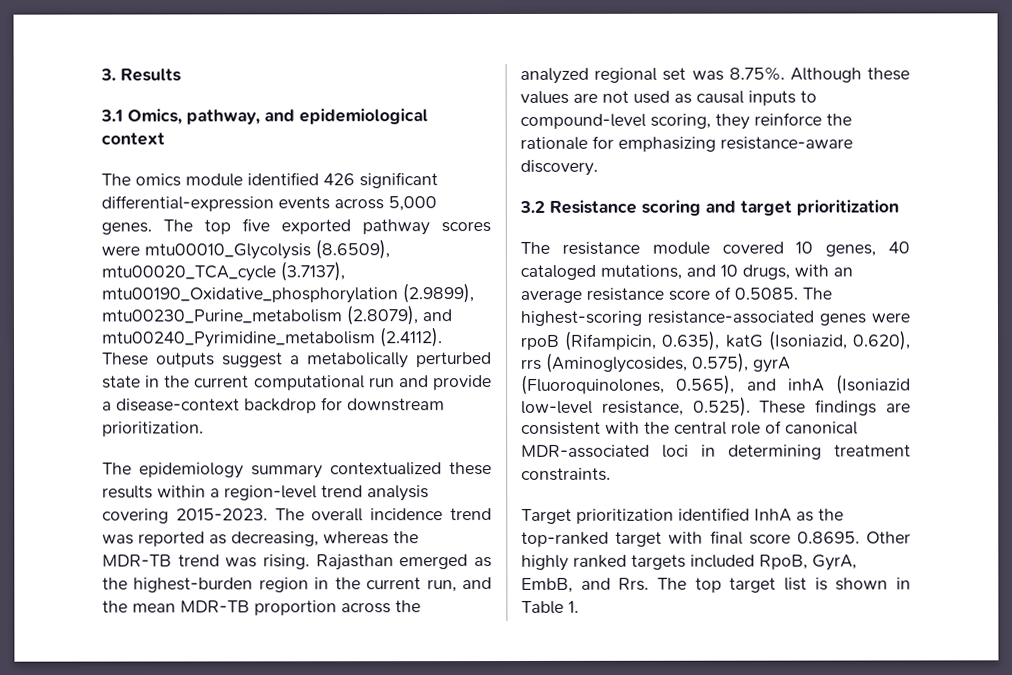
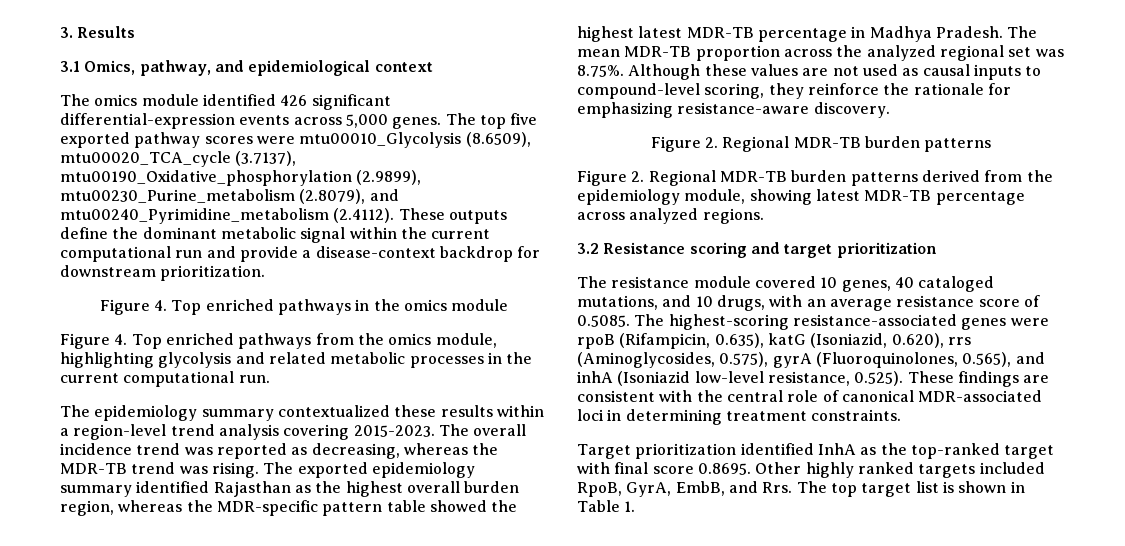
[222,352,492,369] [102,375,161,389] suggest a metabolically perturbed state in -> [60,227,397,243] define the dominant metabolic signal within
(204, 429) none -> [99,299,509,315] [60,333,497,349] [60,352,533,368] [60,371,270,387] // Figure 4. Top enriched pathways in the omics module // Figure 4. Top enriched pathways from the omics module, highlighting glycolysis and related metabolic processes in the current computational run.
[315,554,492,571] [102,577,492,593] [102,600,128,613] Rajasthan emerged as the highest-burden region in the current run, and the -> [263,462,475,478] [60,481,520,497] [60,500,518,516] [577,26,1038,42] The exported epidemiology summary identified Rajasthan as the highest overall burden region, whereas the MDR-specific pattern table showed the highest latest MDR-TB percentage in Madhya Pradesh. The
(598, 167) none -> [650,136,992,152] [577,170,1053,186] [577,189,1025,205] [577,208,764,224] // Figure 2. Regional MDR-TB burden patterns // Figure 2. Regional MDR-TB burden patterns derived from the epidemiology module, showing latest MDR-TB percentage across analyzed regions.

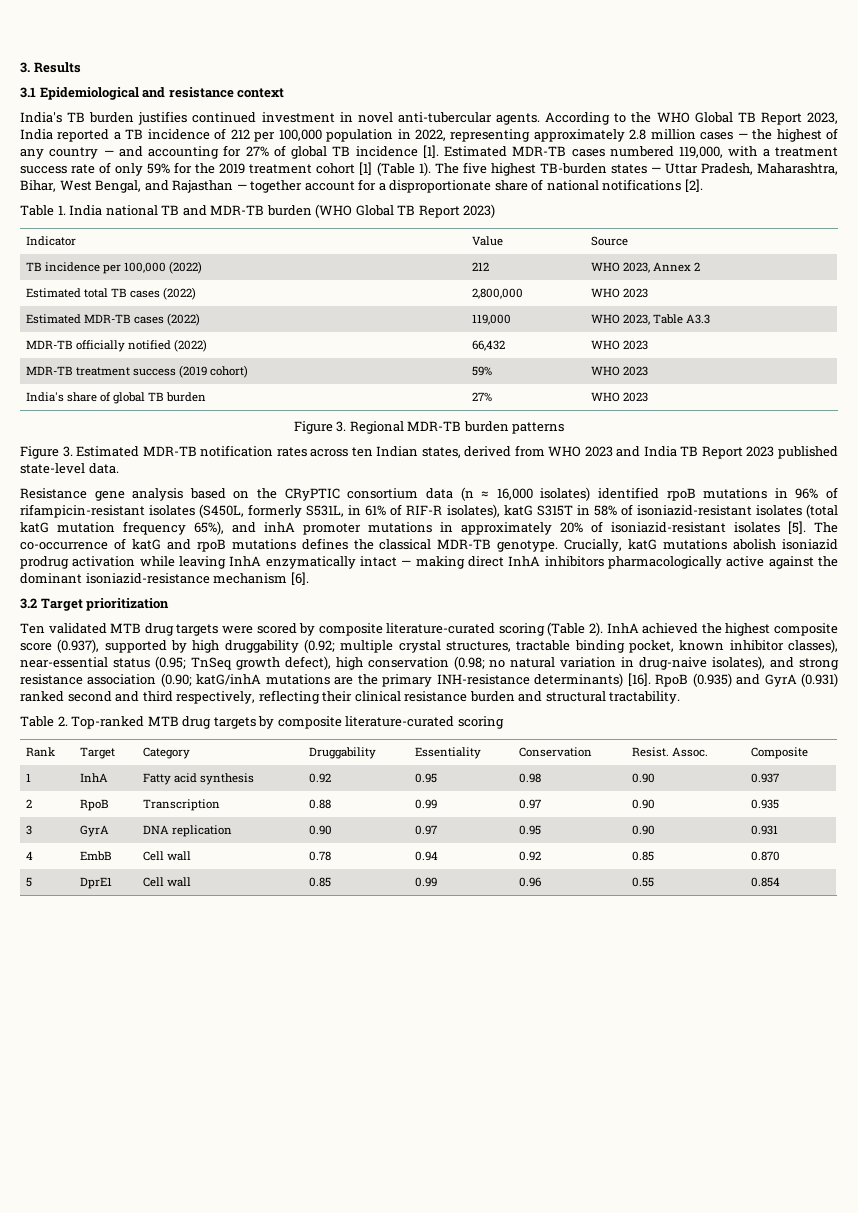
[84,60,433,76] [60,94,391,110] [60,113,538,129] [60,132,531,148] [60,151,297,167] [60,170,422,186] [60,189,399,204] [60,208,507,224] [60,227,491,243] [60,246,541,262] [60,265,266,281] [99,299,509,315] [60,333,497,349] [60,352,533,368] [60,371,270,387] [60,405,544,421] [60,424,527,440] [60,443,499,459] [60,462,475,478] [60,481,520,497] [60,500,518,516] [577,26,1038,42] [577,45,1064,61] [577,64,1042,80] [577,83,1011,99] [577,102,890,118] [650,136,719,152] Omics, pathway, and epidemiological context // The omics module identified 426 significant differential-expression events across 5,000 genes. The top five exported pathway scores were mtu00010_Glycolysis (8.6509), mtu00020_TCA_cycle (3.7137), mtu00190_Oxidative_phosphorylation (2.9899), mtu00230_Purine_metabolism (2.8079), and mtu00240_Pyrimidine_metabolism (2.4112). These outputs define the dominant metabolic signal within the current computational run and provide a disease-context backdrop for downstream prioritization. // Figure 4. Top enriched pathways in the omics module // Figure 4. Top enriched pathways from the omics module, highlighting glycolysis and related metabolic processes in the current computational run. // The epidemiology summary contextualized these results within a region-level trend analysis covering 2015-2023. The overall incidence trend was reported as decreasing, whereas the MDR-TB trend was rising. The exported epidemiology summary identified Rajasthan as the highest overall burden region, whereas the MDR-specific pattern table showed the highest latest MDR-TB percentage in Madhya Pradesh. The mean MDR-TB proportion across the analyzed regional set was 8.75%. Although these values are not used as causal inputs to compound-level scoring, they reinforce the rationale for emphasizing resistance-aware discovery. // Figure 2. -> [39,87,285,100] [20,111,839,125] [20,128,839,142] [20,145,839,159] [20,162,838,176] [20,179,703,193] [20,204,496,218] [25,236,76,246] [471,236,503,246] [590,236,628,246] [25,261,202,274] [471,262,489,271] [590,262,700,273] [25,287,196,300] [471,288,523,299] [590,288,648,298] [25,313,200,326] [471,314,511,325] [590,314,710,325] [25,339,207,352] [471,340,505,351] [590,340,648,350] [25,365,248,378] [471,366,492,376] [590,366,648,376] [25,392,207,404] [471,392,492,402] [590,392,648,402] [293,421,347,434] Epidemiological and resistance context // India's TB burden justifies continued investment in novel anti-tubercular agents. According to the WHO Global TB Report 2023, India reported a TB incidence of 212 per 100,000 population in 2022, representing approximately 2.8 million cases — the highest of any country — and accounting for 27% of global TB incidence [1]. Estimated MDR-TB cases numbered 119,000, with a treatment success rate of only 59% for the 2019 treatment cohort [1] (Table 1). The five highest TB-burden states — Uttar Pradesh, Maharashtra, Bihar, West Bengal, and Rajasthan — together account for a disproportionate share of national notifications [2]. // Table 1. India national TB and MDR-TB burden (WHO Global TB Report 2023) // Indicator | Value | Source // TB incidence per 100,000 (2022) | 212 | WHO 2023, Annex 2 // Estimated total TB cases (2022) | 2,800,000 | WHO 2023 // Estimated MDR-TB cases (2022) | 119,000 | WHO 2023, Table A3.3 // MDR-TB officially notified (2022) | 66,432 | WHO 2023 // MDR-TB treatment success (2019 cohort) | 59% | WHO 2023 // India's share of global TB burden | 27% | WHO 2023 // Figure 3.
[631,170,1053,186] [577,189,1025,205] [577,208,764,224] [577,242,937,258] [577,276,995,292] [577,295,1040,311] [577,314,1049,330] [577,333,971,349] [577,352,1045,368] [577,371,1050,387] [577,390,1043,402] [577,409,902,425] [577,443,1055,459] [577,462,1045,478] [577,481,1025,497] [577,500,636,512] 2. Regional MDR-TB burden patterns derived from the epidemiology module, showing latest MDR-TB percentage across analyzed regions. // 3.2 Resistance scoring and target prioritization // The resistance module covered 10 genes, 40 cataloged mutations, and 10 drugs, with an average resistance score of 0.5085. The highest-scoring resistance-associated genes were rpoB (Rifampicin, 0.635), katG (Isoniazid, 0.620), rrs (Aminoglycosides, 0.575), gyrA (Fluoroquinolones, 0.565), and inhA (Isoniazid low-level resistance, 0.525). These findings are consistent with the central role of canonical MDR-associated loci in determining treatment constraints. // Target prioritization identified InhA as the top-ranked target with final score 0.8695. Other highly ranked targets included RpoB, GyrA, EmbB, and Rrs. The top target list is shown in Table 1. -> [62,445,838,459] [20,463,119,474] [20,487,838,501] [20,504,838,518] [20,521,838,535] [20,538,838,552] [20,556,839,569] [20,572,309,585] [20,598,170,611] [20,622,839,636] [20,639,839,653] [20,656,839,670] [20,673,839,687] [20,690,681,704] [20,716,504,729] [25,747,55,757] [79,747,115,759] [142,747,190,759] [308,747,376,759] [414,747,481,759] [518,747,592,757] [631,747,708,757] [750,747,808,759] [25,773,31,782] [79,773,108,782] [142,773,254,785] [308,773,331,783] [414,773,437,783] [518,773,541,783] [631,773,655,783] [750,773,779,783] [25,799,32,808] [79,799,109,811] [142,799,220,811] [308,799,331,809] [414,799,437,809] [518,799,541,809] [631,799,655,809] [750,799,779,809] [25,825,32,835] [79,825,109,837] [142,825,232,837] [308,825,332,835] [414,825,437,835] [518,825,541,835] [631,825,655,835] [750,825,778,835] [25,851,33,860] [79,851,112,861] [142,851,191,861] [308,851,331,861] [414,851,438,861] [518,851,541,861] [631,851,654,861] [750,851,780,861] [25,877,32,887] [79,877,112,889] [142,877,191,887] [308,877,331,887] [414,877,437,887] [518,877,541,887] [631,877,654,887] [750,877,780,887] 3. Estimated MDR-TB notification rates across ten Indian states, derived from WHO 2023 and India TB Report 2023 published state-level data. // Resistance gene analysis based on the CRyPTIC consortium data (n ≈ 16,000 isolates) identified rpoB mutations in 96% of rifampicin-resistant isolates (S450L, formerly S531L, in 61% of RIF-R isolates), katG S315T in 58% of isoniazid-resistant isolates (total katG mutation frequency 65%), and inhA promoter mutations in approximately 20% of isoniazid-resistant isolates [5]. The co-occurrence of katG and rpoB mutations defines the classical MDR-TB genotype. Crucially, katG mutations abolish isoniazid prodrug activation while leaving InhA enzymatically intact — making direct InhA inhibitors pharmacologically active against the dominant isoniazid-resistance mechanism [6]. // 3.2 Target prioritization // Ten validated MTB drug targets were scored by composite literature-curated scoring (Table 2). InhA achieved the highest composite score (0.937), supported by high druggability (0.92; multiple crystal structures, tractable binding pocket, known inhibitor classes), near-essential status (0.95; TnSeq growth defect), high conservation (0.98; no natural variation in drug-naive isolates), and strong resistance association (0.90; katG/inhA mutations are the primary INH-resistance determinants) [16]. RpoB (0.935) and GyrA (0.931) ranked second and third respectively, reflecting their clinical resistance burden and structural tractability. // Table 2. Top-ranked MTB drug targets by composite literature-curated scoring // Rank | Target | Category | Druggability | Essentiality | Conservation | Resist. Assoc. | Composite // 1 | InhA | Fatty acid synthesis | 0.92 | 0.95 | 0.98 | 0.90 | 0.937 // 2 | RpoB | Transcription | 0.88 | 0.99 | 0.97 | 0.90 | 0.935 // 3 | GyrA | DNA replication | 0.90 | 0.97 | 0.95 | 0.90 | 0.931 // 4 | EmbB | Cell wall | 0.78 | 0.94 | 0.92 | 0.85 | 0.870 // 5 | DprE1 | Cell wall | 0.85 | 0.99 | 0.96 | 0.55 | 0.854

